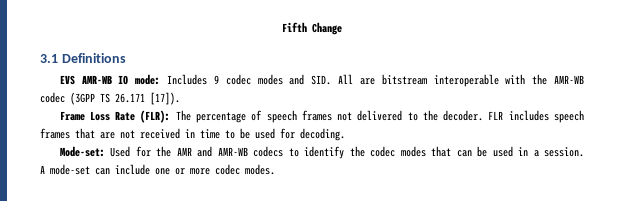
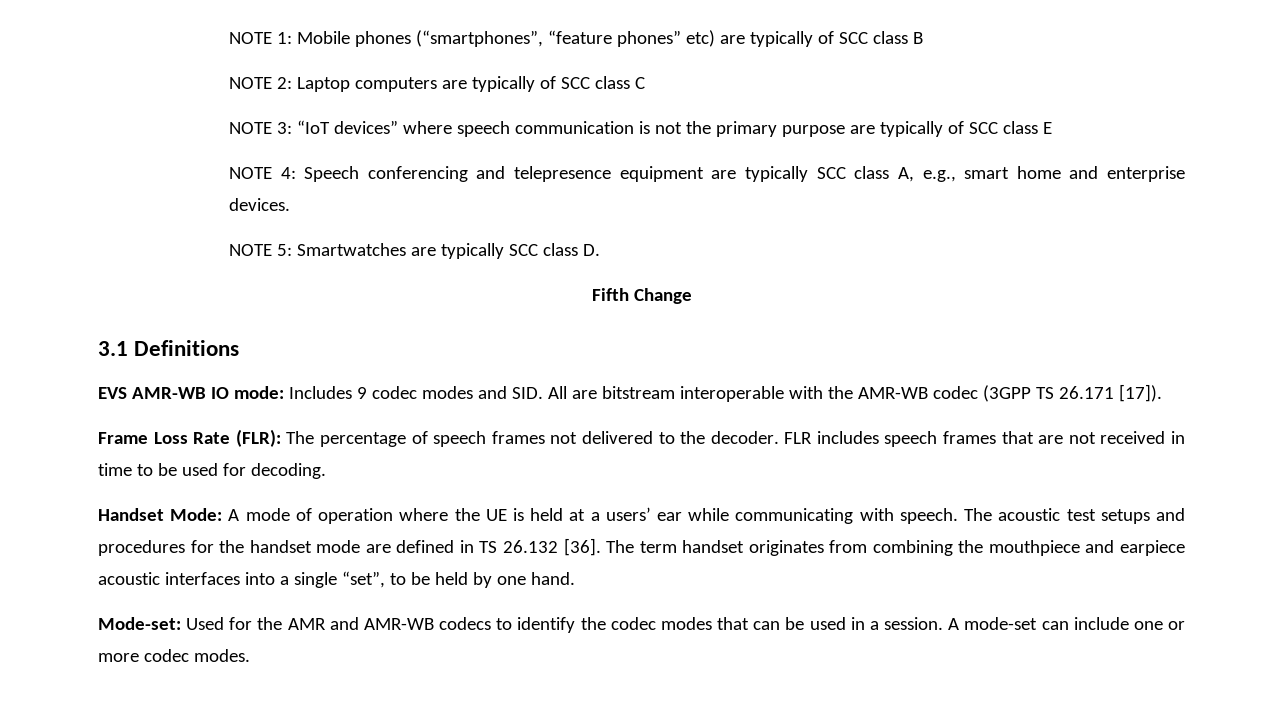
(282, 27) none -> [228,30,923,47] [228,76,645,92] [228,120,1052,137] [228,166,1186,182] [228,198,290,211] [228,243,600,259] NOTE 1: Mobile phones (“smartphones”, “feature phones” etc) are typically of SCC class B // NOTE 2: Laptop computers are typically of SCC class C // NOTE 3: “IoT devices” where speech communication is not the primary purpose are typically of SCC class E // NOTE 4: Speech conferencing and telepresence equipment are typically SCC class A, e.g., smart home and enterprise devices. // NOTE 5: Smartwatches are typically SCC class D. //
(345, 134) none -> [98,507,1186,524] [98,538,1185,556] [98,571,575,588] // Handset Mode: A mode of operation where the UE is held at a users’ ear while communicating with speech. The acoustic test setups and procedures for the handset mode are defined in TS 26.132 [36]. The term handset originates from combining the mouthpiece and earpiece acoustic interfaces into a single “set”, to be held by one hand.

